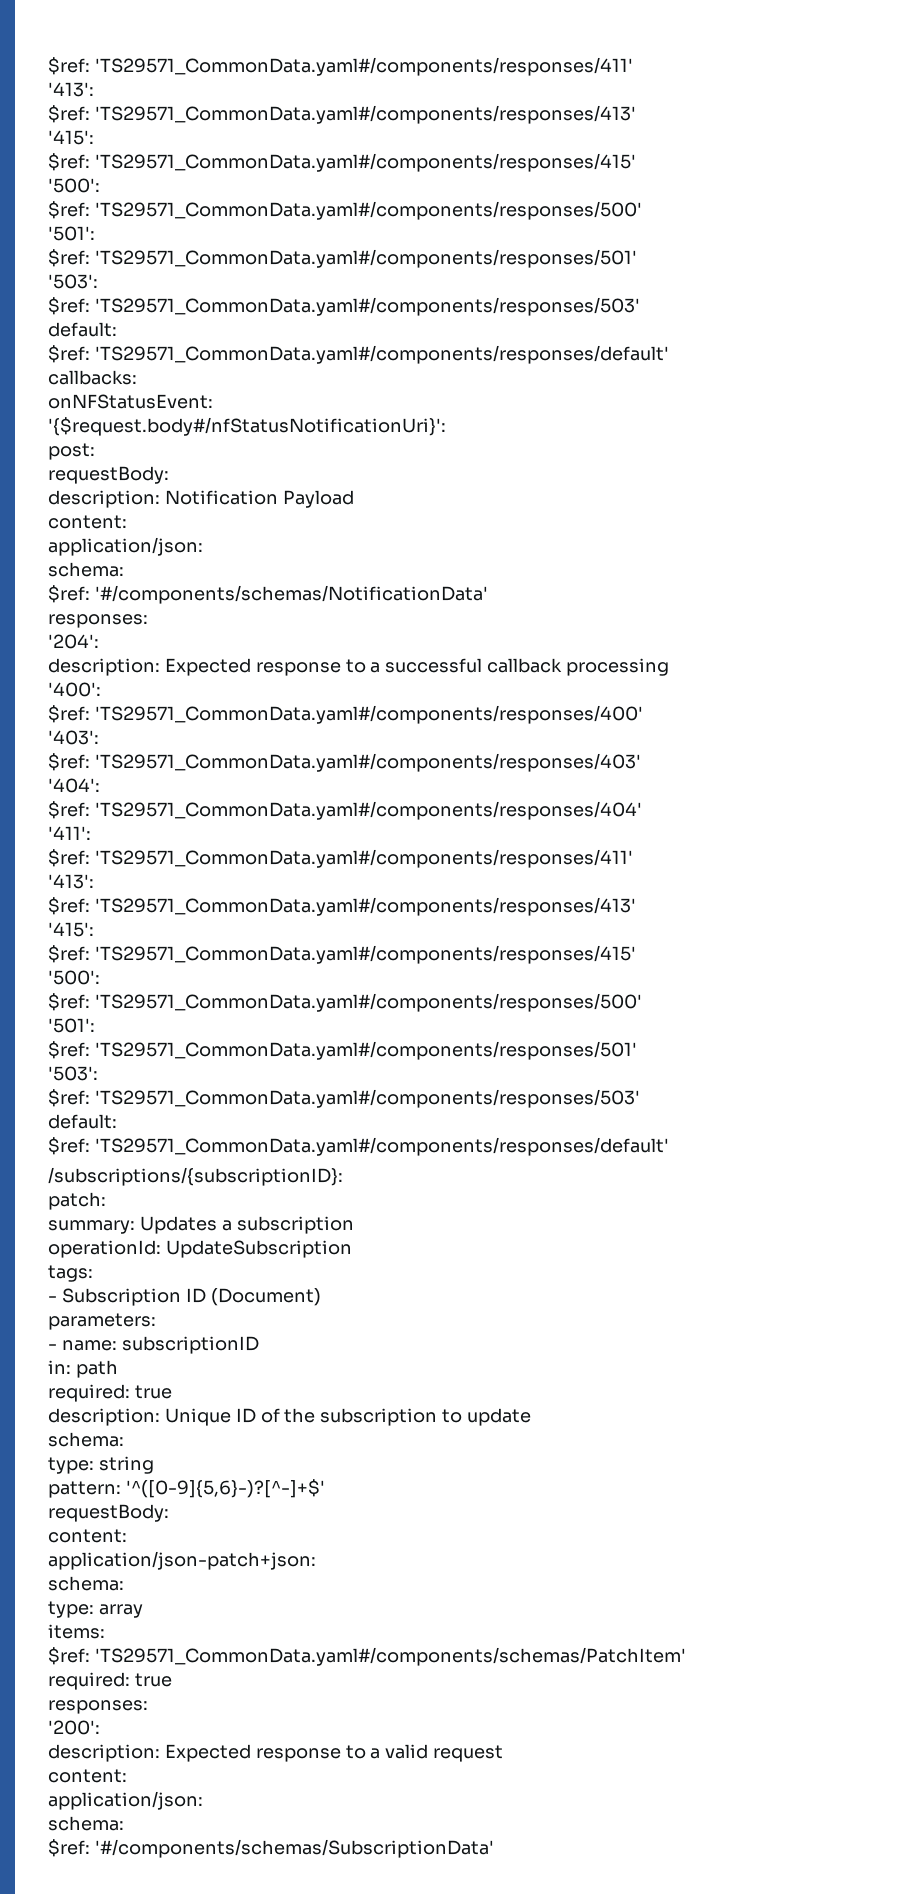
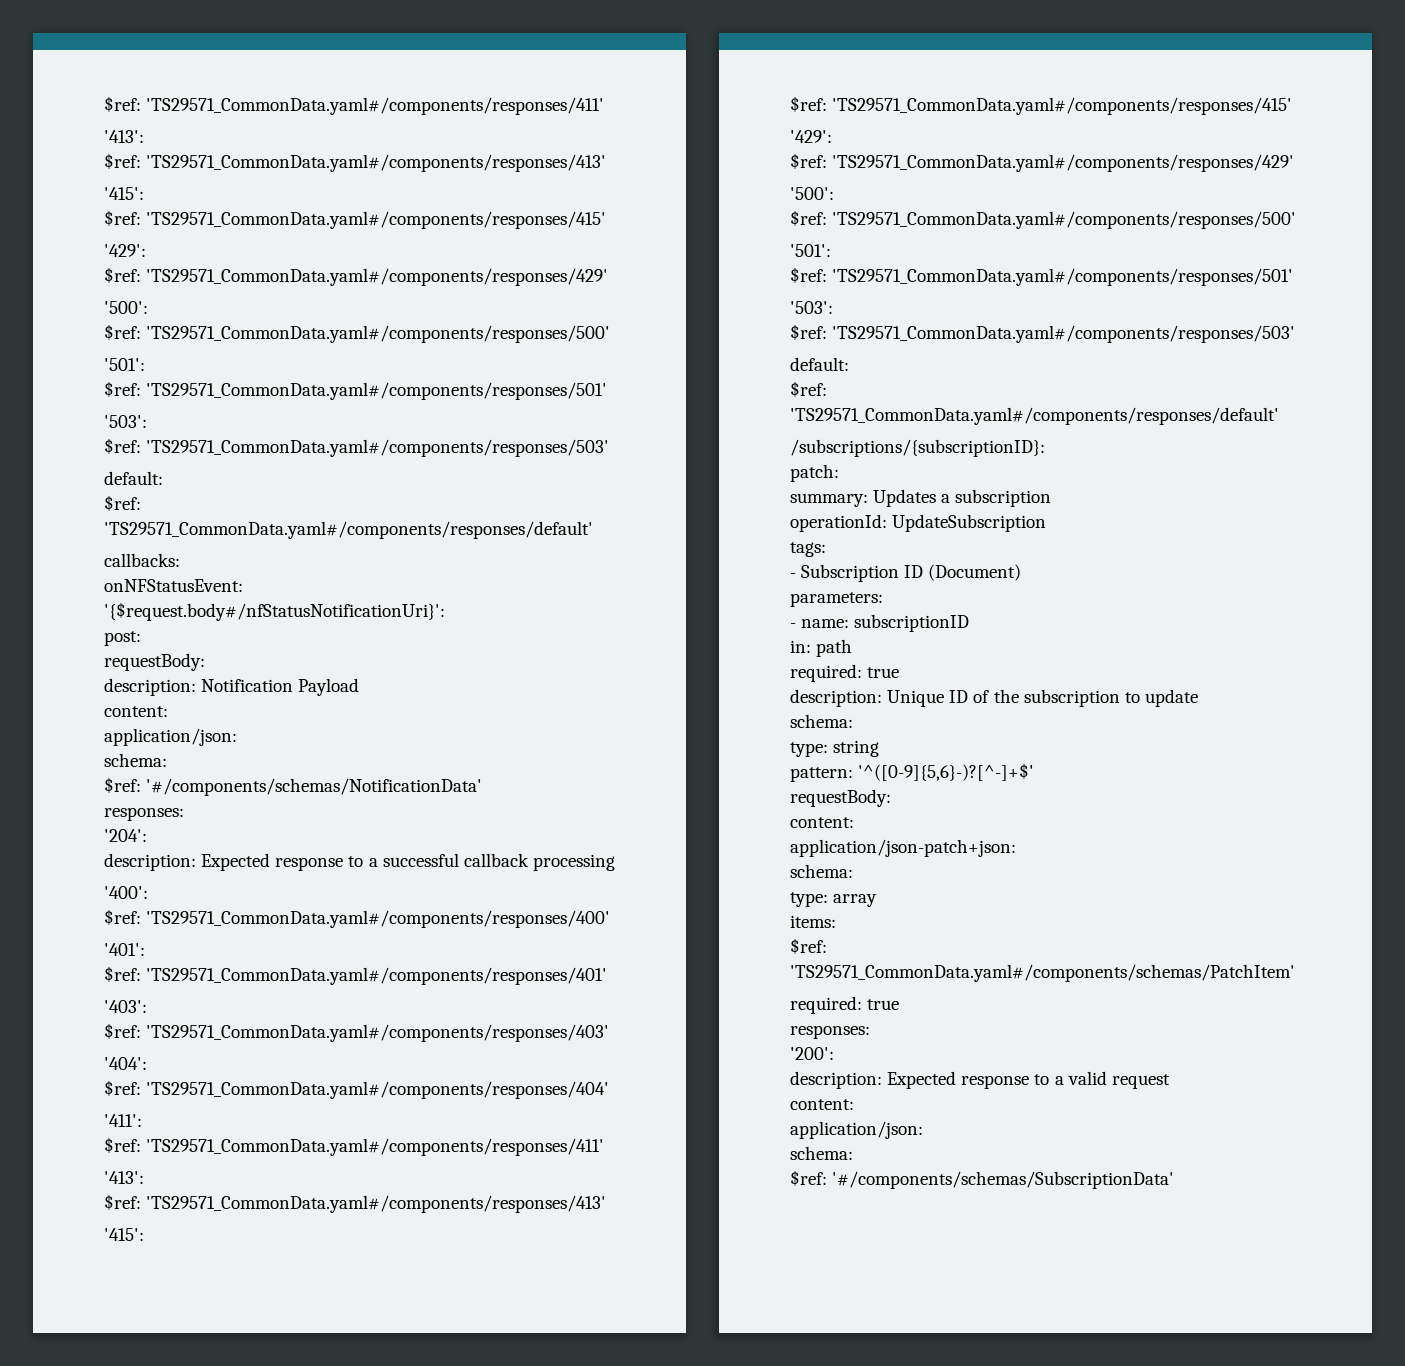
[48,57,633,76] [48,82,94,97] [48,105,636,124] [48,130,94,145] [48,153,636,172] $ref: 'TS29571_CommonData.yaml#/components/responses/411' // '413': // $ref: 'TS29571_CommonData.yaml#/components/responses/413' // '415': // $ref: 'TS29571_CommonData.yaml#/components/responses/415' -> [104,96,605,115] [104,130,144,143] [104,153,607,172] [104,187,144,200] [104,210,607,229] [104,244,146,257] [104,267,609,286] $ref: 'TS29571_CommonData.yaml#/components/responses/411' // '413': // $ref: 'TS29571_CommonData.yaml#/components/responses/413' // '415': // $ref: 'TS29571_CommonData.yaml#/components/responses/415' // '429': // $ref: 'TS29571_CommonData.yaml#/components/responses/429'
(643, 714) none -> [104,943,145,956] [104,966,608,985] // '401': // $ref: 'TS29571_CommonData.yaml#/components/responses/401'
(636, 954) none -> [790,130,832,143] [790,153,1295,172] // '429': // $ref: 'TS29571_CommonData.yaml#/components/responses/429'

